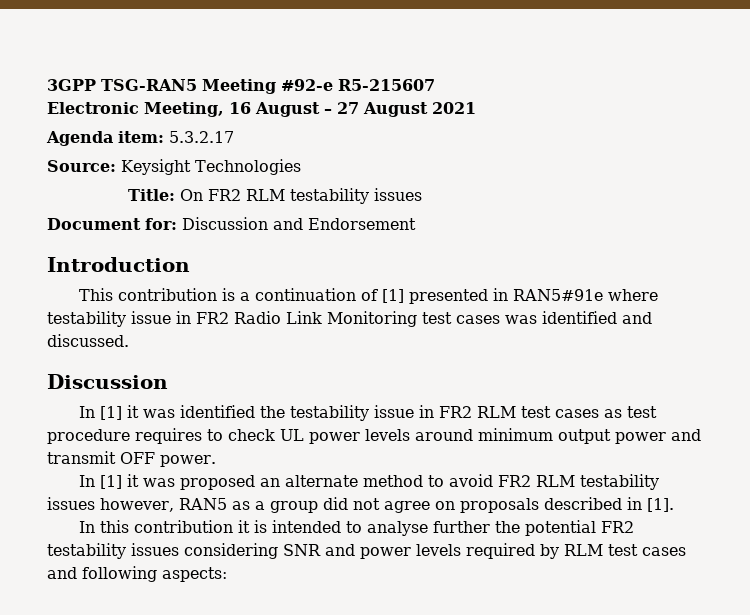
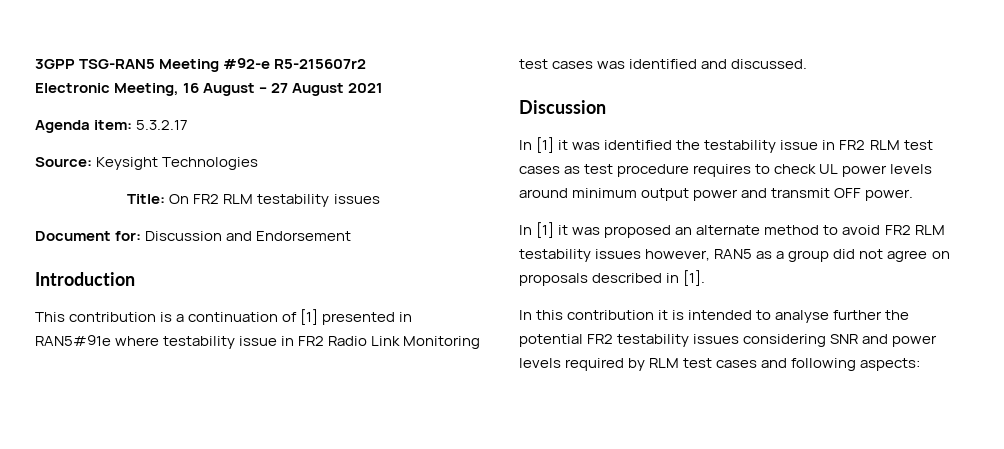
[338,79,435,91] R5-215607 -> [274,59,367,69] R5-215607r2

